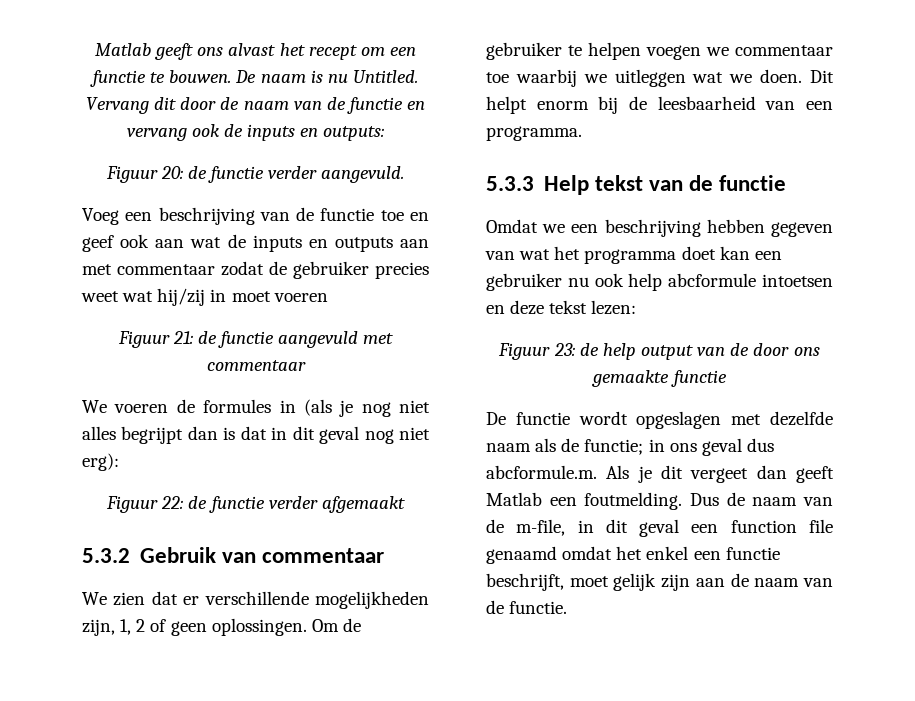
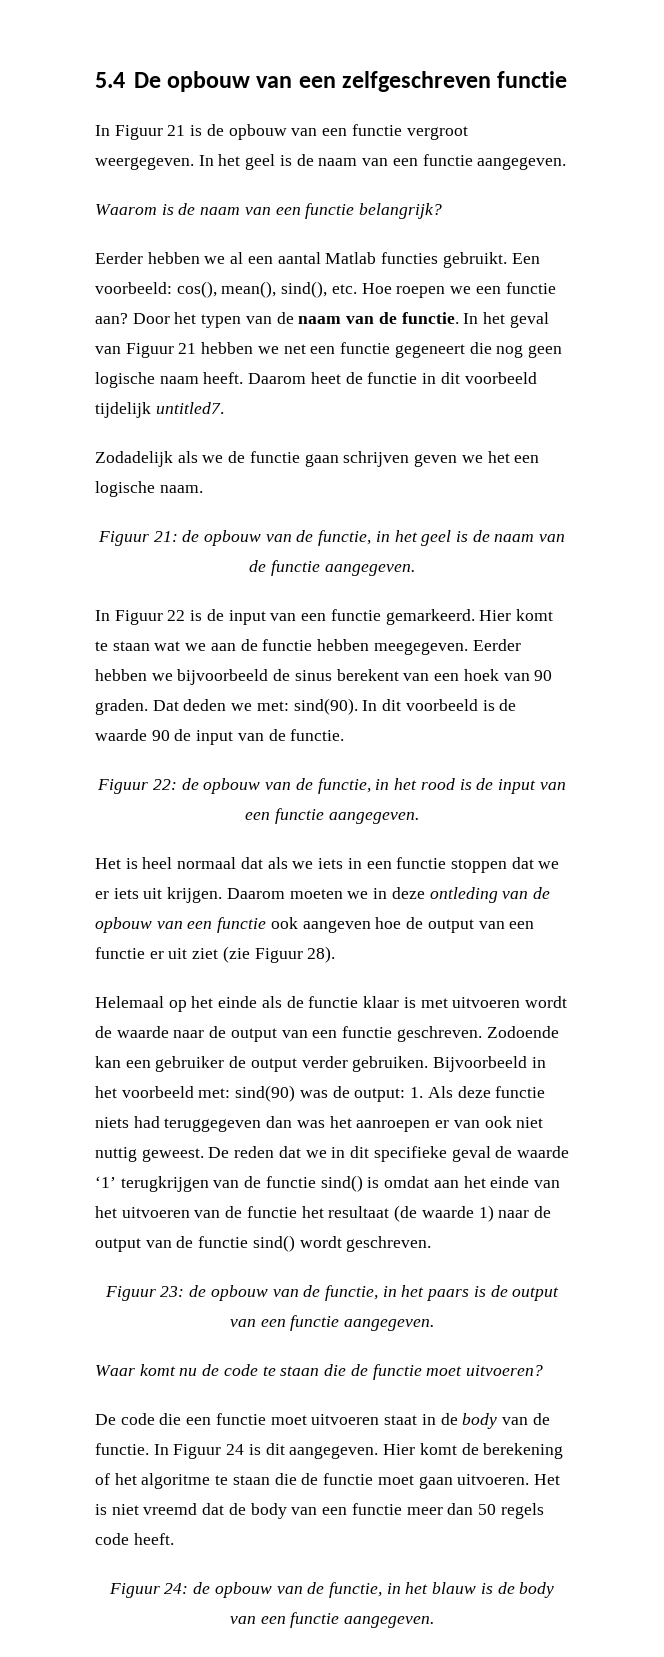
[95,43,416,60] [90,70,418,87] [85,97,217,114] Matlab geeft ons alvast het recept om een functie te bouwen. De naam is nu Untitled. Vervang dit door -> [95,71,568,92] [95,124,468,140] [95,154,567,170] [95,203,443,219] [95,252,540,268] [95,281,556,298] [95,312,549,328] [95,342,562,358] [95,372,537,388] [95,402,224,418] [95,451,540,467] [95,481,203,497] [97,530,469,546] 5.4 De opbouw van een zelfgeschreven functie // In Figuur 21 is de opbouw van een functie vergroot weergegeven. In het geel is de naam van een functie aangegeven. // Waarom is de naam van een functie belangrijk? // Eerder hebben we al een aantal Matlab functies gebruikt. Een voorbeeld: cos(), mean(), sind(), etc. Hoe roepen we een functie aan? Door het typen van de naam van de functie. In het geval van Figuur 21 hebben we net een functie gegeneert die nog geen logische naam heeft. Daarom heet de functie in dit voorbeeld tijdelijk untitled7. // Zodadelijk als we de functie gaan schrijven geven we het een logische naam. // Figuur 21: de opbouw van de functie, in het geel is
[407,101,426,110] [126,124,385,141] [105,166,405,183] [82,207,429,225] [82,234,429,252] [82,261,429,279] [81,288,328,306] [117,331,394,348] [206,360,306,371] [82,399,430,417] [82,426,431,444] [82,453,119,471] [106,496,405,513] [82,547,384,563] [82,591,429,609] [82,618,361,636] [486,42,833,60] [486,69,834,87] [486,96,833,114] [486,126,582,141] [486,175,787,195] [486,219,833,237] [485,246,782,264] [486,273,833,291] [486,300,637,315] [498,343,820,360] [592,370,727,387] [486,411,833,429] [486,438,774,456] [486,465,834,483] [486,492,833,510] [486,519,833,537] [486,546,780,564] [486,573,833,591] [486,600,568,614] en vervang ook de inputs en outputs: // Figuur 20: de functie verder aangevuld. // Voeg een beschrijving van de functie toe en geef ook aan wat de inputs en outputs aan met commentaar zodat de gebruiker precies weet wat hij/zij in moet voeren // Figuur 21: de functie aangevuld met commentaar // We voeren de formules in (als je nog niet alles begrijpt dan is dat in dit geval nog niet erg): // Figuur 22: de functie verder afgemaakt // 5.3.2 Gebruik van commentaar // We zien dat er verschillende mogelijkheden zijn, 1, 2 of geen oplossingen. Om de gebruiker te helpen voegen we commentaar toe waarbij we uitleggen wat we doen. Dit helpt enorm bij de leesbaarheid van een programma. // 5.3.3 Help tekst van de functie // Omdat we een beschrijving hebben gegeven van wat het programma doet kan een gebruiker nu ook help abcformule intoetsen en deze tekst lezen: // Figuur 23: de help output van de door ons gemaakte functie // De functie wordt opgeslagen met dezelfde naam als de functie; in ons geval dus abcformule.m. Als je dit vergeet dan geeft Matlab een foutmelding. Dus de naam van de m-file, in dit geval een function file genaamd omdat het enkel een functie beschrijft, moet gelijk zijn aan de naam van de functie. -> [324,564,415,576] [95,609,553,625] [95,639,521,655] [95,669,553,685] [95,698,517,715] [95,729,345,745] [97,778,566,794] [245,808,419,824] [95,857,560,873] [95,887,550,903] [95,917,535,933] [95,946,336,963] [95,996,567,1012] [95,1026,559,1042] [95,1056,546,1072] [95,1085,546,1102] [95,1116,544,1132] [95,1146,569,1162] [95,1175,560,1192] [95,1205,551,1222] [95,1235,432,1252] [104,1285,560,1301] [229,1315,435,1331] [95,1364,543,1380] [95,1413,550,1429] [95,1443,564,1459] [95,1473,560,1489] [95,1503,544,1519] [95,1533,174,1545] [108,1582,555,1598] [229,1612,435,1628] aangegeven. // In Figuur 22 is de input van een functie gemarkeerd. Hier komt te staan wat we aan de functie hebben meegegeven. Eerder hebben we bijvoorbeeld de sinus berekent van een hoek van 90 graden. Dat deden we met: sind(90). In dit voorbeeld is de waarde 90 de input van de functie. // Figuur 22: de opbouw van de functie, in het rood is de input van een functie aangegeven. // Het is heel normaal dat als we iets in een functie stoppen dat we er iets uit krijgen. Daarom moeten we in deze ontleding van de opbouw van een functie ook aangeven hoe de output van een functie er uit ziet (zie Figuur 28). // Helemaal op het einde als de functie klaar is met uitvoeren wordt de waarde naar de output van een functie geschreven. Zodoende kan een gebruiker de output verder gebruiken. Bijvoorbeeld in het voorbeeld met: sind(90) was de output: 1. Als deze functie niets had teruggegeven dan was het aanroepen er van ook niet nuttig geweest. De reden dat we in dit specifieke geval de waarde ‘1’ terugkrijgen van de functie sind() is omdat aan het einde van het uitvoeren van de functie het resultaat (de waarde 1) naar de output van de functie sind() wordt geschreven. // Figuur 23: de opbouw van de functie, in het paars is de output van een functie aangegeven. // Waar komt nu de code te staan die de functie moet uitvoeren? // De code die een functie moet uitvoeren staat in de body van de functie. In Figuur 24 is dit aangegeven. Hier komt de berekening of het algoritme te staan die de functie moet gaan uitvoeren. Het is niet vreemd dat de body van een functie meer dan 50 regels code heeft. // Figuur 24: de opbouw van de functie, in het blauw is de body van een functie aangegeven.

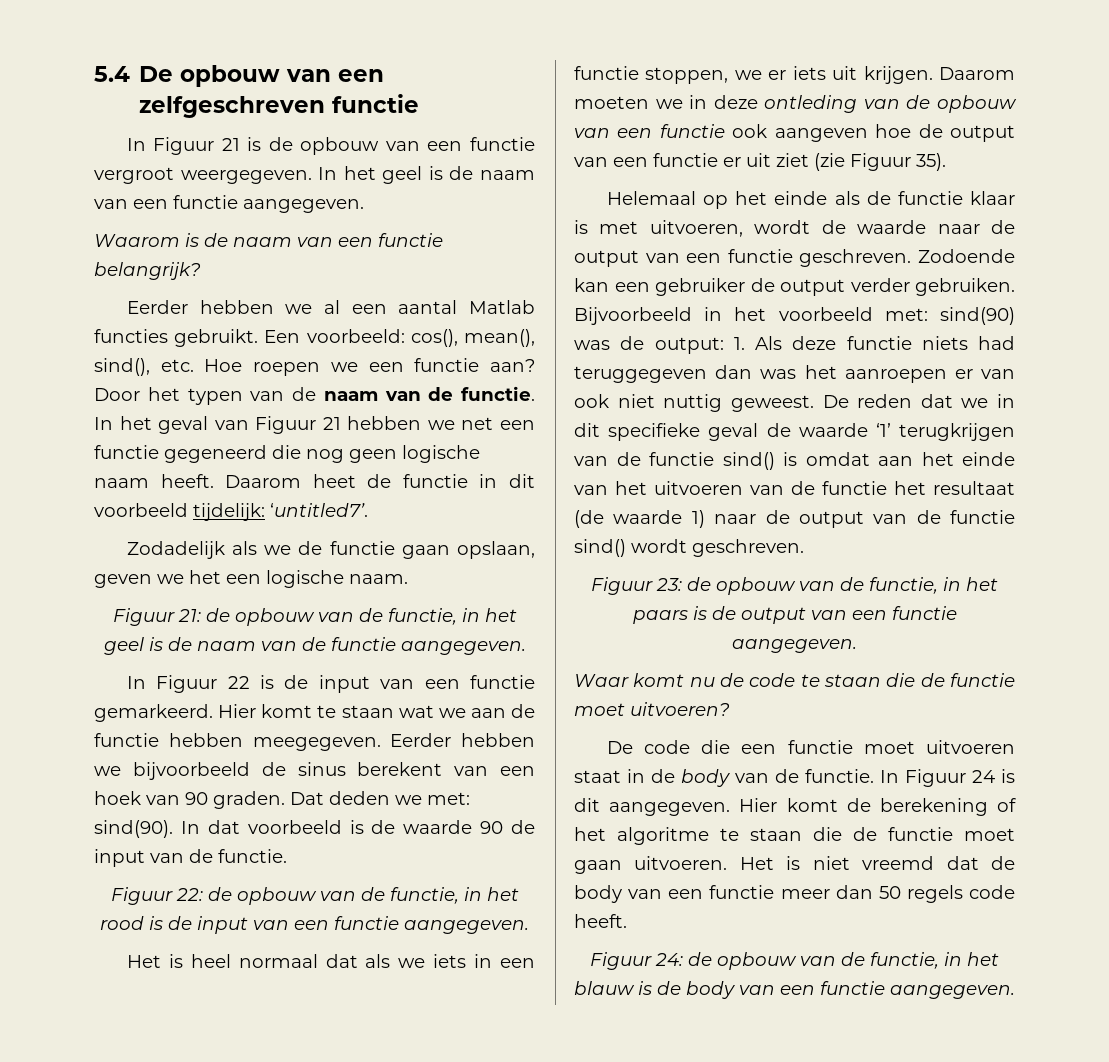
[394,344,465,358] gegeneert -> [164,445,267,463] gegeneerd
[95,402,224,418] tijdelijk untitled7. -> [193,503,368,521] tijdelijk: ‘untitled7’.
[343,451,410,467] schrijven -> [457,541,535,559] opslaan,
[382,699,402,711] dit -> [207,820,240,834] dat
[450,857,534,873] stoppen dat -> [645,67,729,84] stoppen,
[307,946,336,963] 28). -> [916,153,946,171] 35).
[452,997,521,1008] uitvoeren -> [649,220,743,237] uitvoeren,

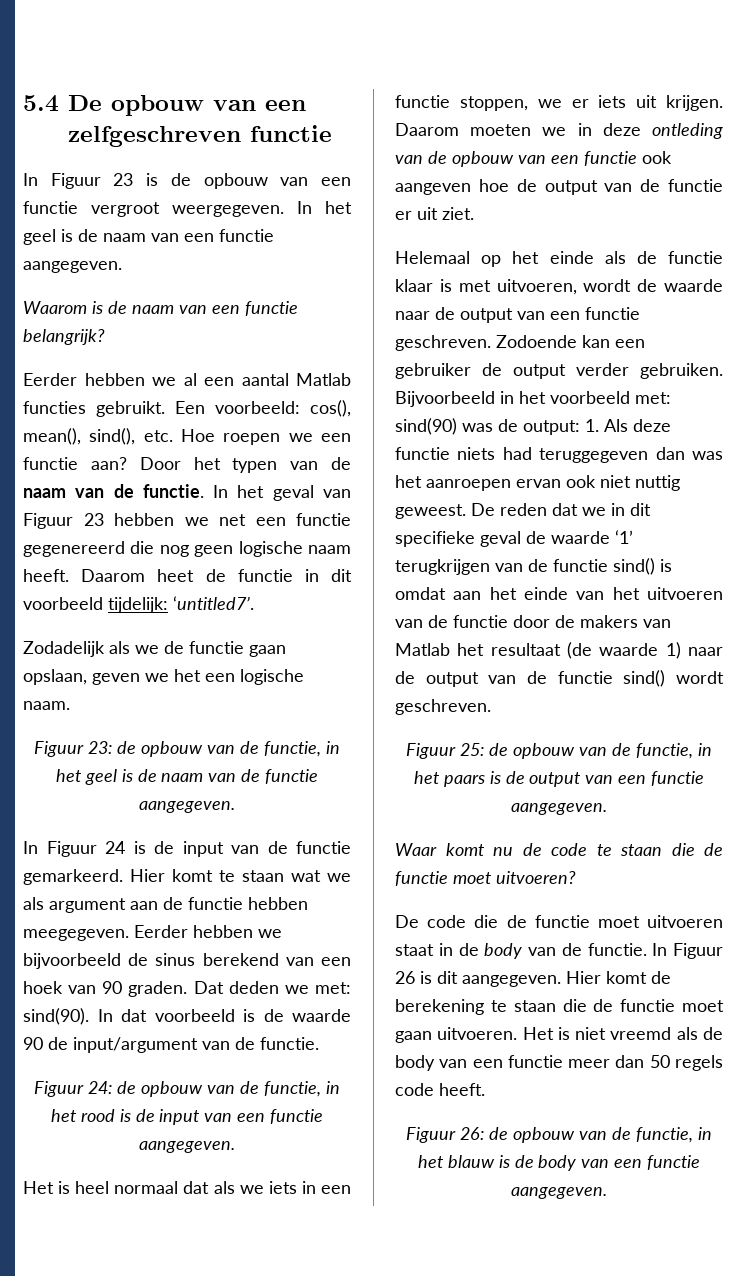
[221,138,240,151] 21 -> [113,173,134,186] 23
[322,417,341,430] 21 -> [83,513,104,526] 23
[164,445,267,463] gegeneerd -> [23,541,125,557] gegenereerd
[177,609,201,622] 21: -> [88,741,113,754] 23:
[227,675,460,693] 22 is de input van een -> [105,841,288,857] 24 is de input van de
(466, 713) none -> [23,897,126,913] als argument
[357,762,443,776] berekent -> [202,953,279,966] berekend
[94,849,145,867] input -> [73,1037,198,1053] input/argument
[175,888,203,901] 22: -> [88,1081,113,1094] 24:
[613,157,648,167] een -> [640,179,661,192] de
[776,153,946,171] ziet (zie Figuur 35). -> [442,207,474,220] ziet.
[954,369,1015,379] er van -> [516,479,561,488] ervan
(887, 488) none -> [513,615,671,628] [395,643,450,656] door de makers van Matlab
[656,578,682,591] 23: -> [460,743,485,756] 25:
[741,744,777,754] een -> [506,915,527,928] de
[972,770,995,783] 24 -> [395,971,415,984] 26
[997,798,1016,812] [574,827,709,845] of het algoritme -> (484, 1007) none
[946,856,979,870] dat -> [676,1027,698,1040] als
[655,953,683,966] 24: -> [460,1127,485,1140] 26:

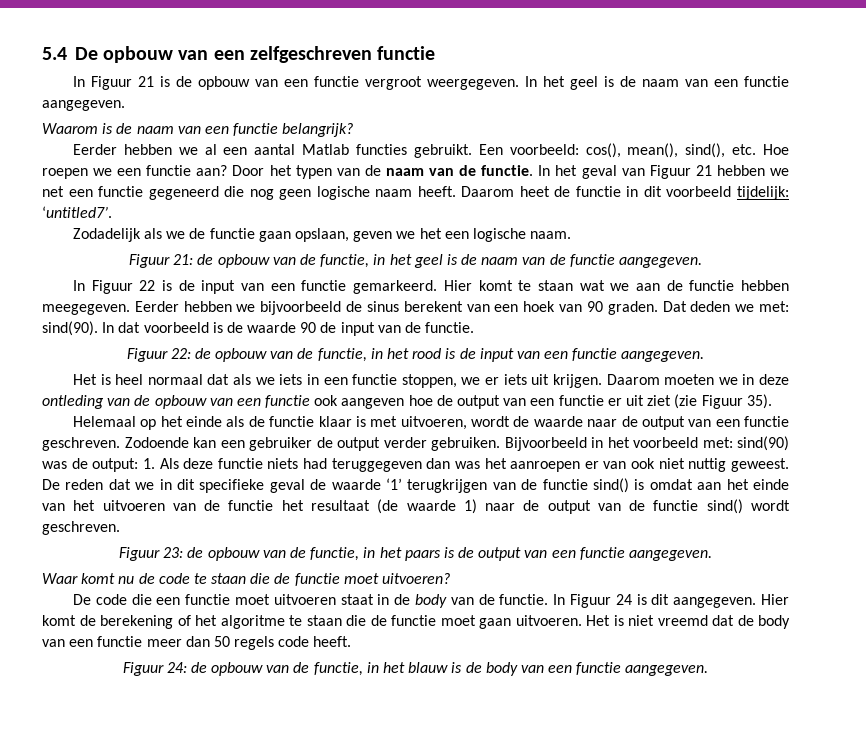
[113,173,134,186] 23 -> [137,76,154,87] 21
[83,513,104,526] 23 -> [695,165,712,176] 21
[23,541,125,557] gegenereerd -> [148,186,219,200] gegeneerd
[88,741,113,754] 23: -> [173,254,194,265] 21:
[105,841,288,857] 24 is de input van de -> [139,280,295,294] 22 is de input van een
[23,897,126,913] als argument -> (630, 287) none
[202,953,279,966] berekend -> [403,301,463,312] berekent
[73,1037,198,1053] input/argument -> [340,322,375,336] input
[88,1081,113,1094] 24: -> [170,348,191,359] 22:
[640,179,661,192] de -> [530,398,555,406] een
[442,207,474,220] ziet. -> [647,394,772,409] ziet (zie Figuur 35).
[516,479,561,488] ervan -> [584,461,627,469] er van
[513,615,671,628] [395,643,450,656] door de makers van Matlab -> (274, 505) none
[460,743,485,756] 25: -> [163,547,184,558] 23:
[506,915,527,928] de -> [156,597,181,605] een
[395,971,415,984] 26 -> [615,594,632,605] 24
(484, 1007) none -> [177,615,285,629] of het algoritme
[676,1027,698,1040] als -> [712,615,734,626] dat
[460,1127,485,1140] 26: -> [166,662,187,673] 24:

